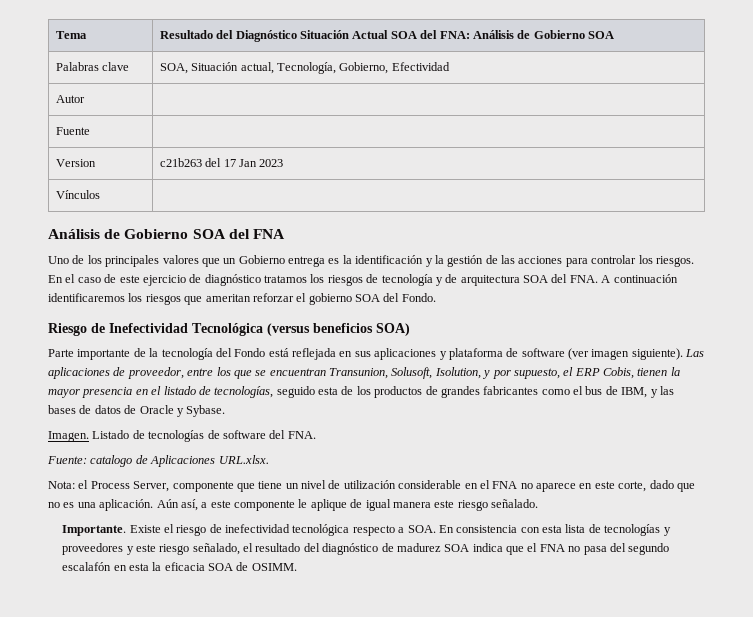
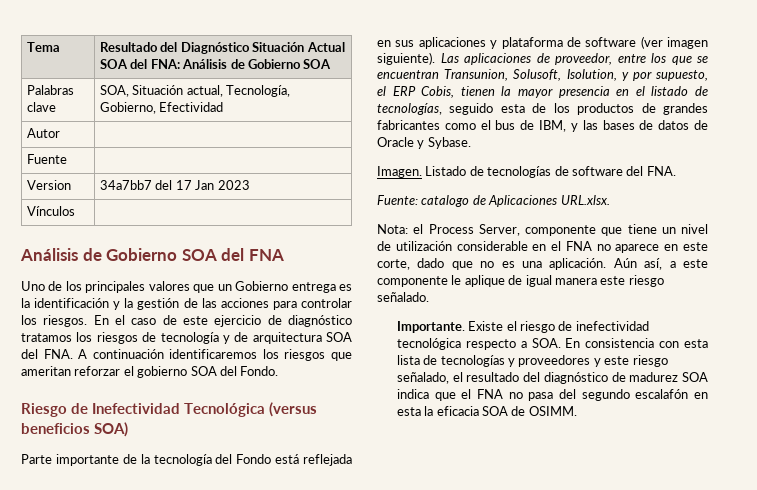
[159,158,202,167] c21b263 -> [100,180,153,190] 34a7bb7

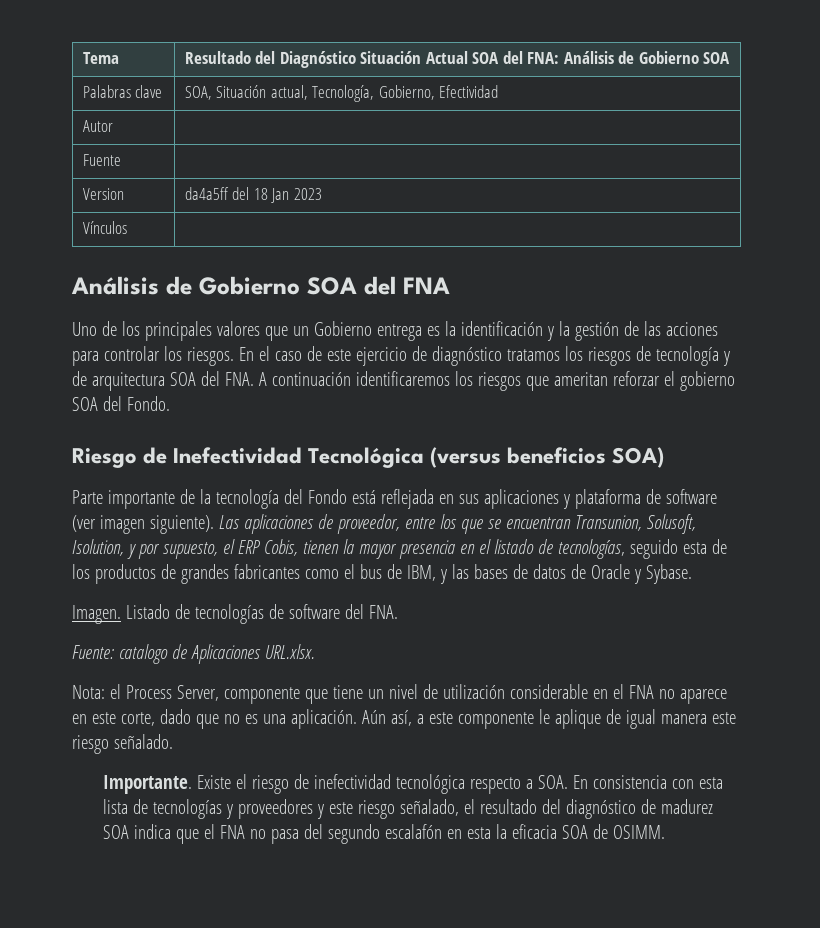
[100,180,192,190] 34a7bb7 del 17 -> [184,187,268,200] da4a5ff del 18

